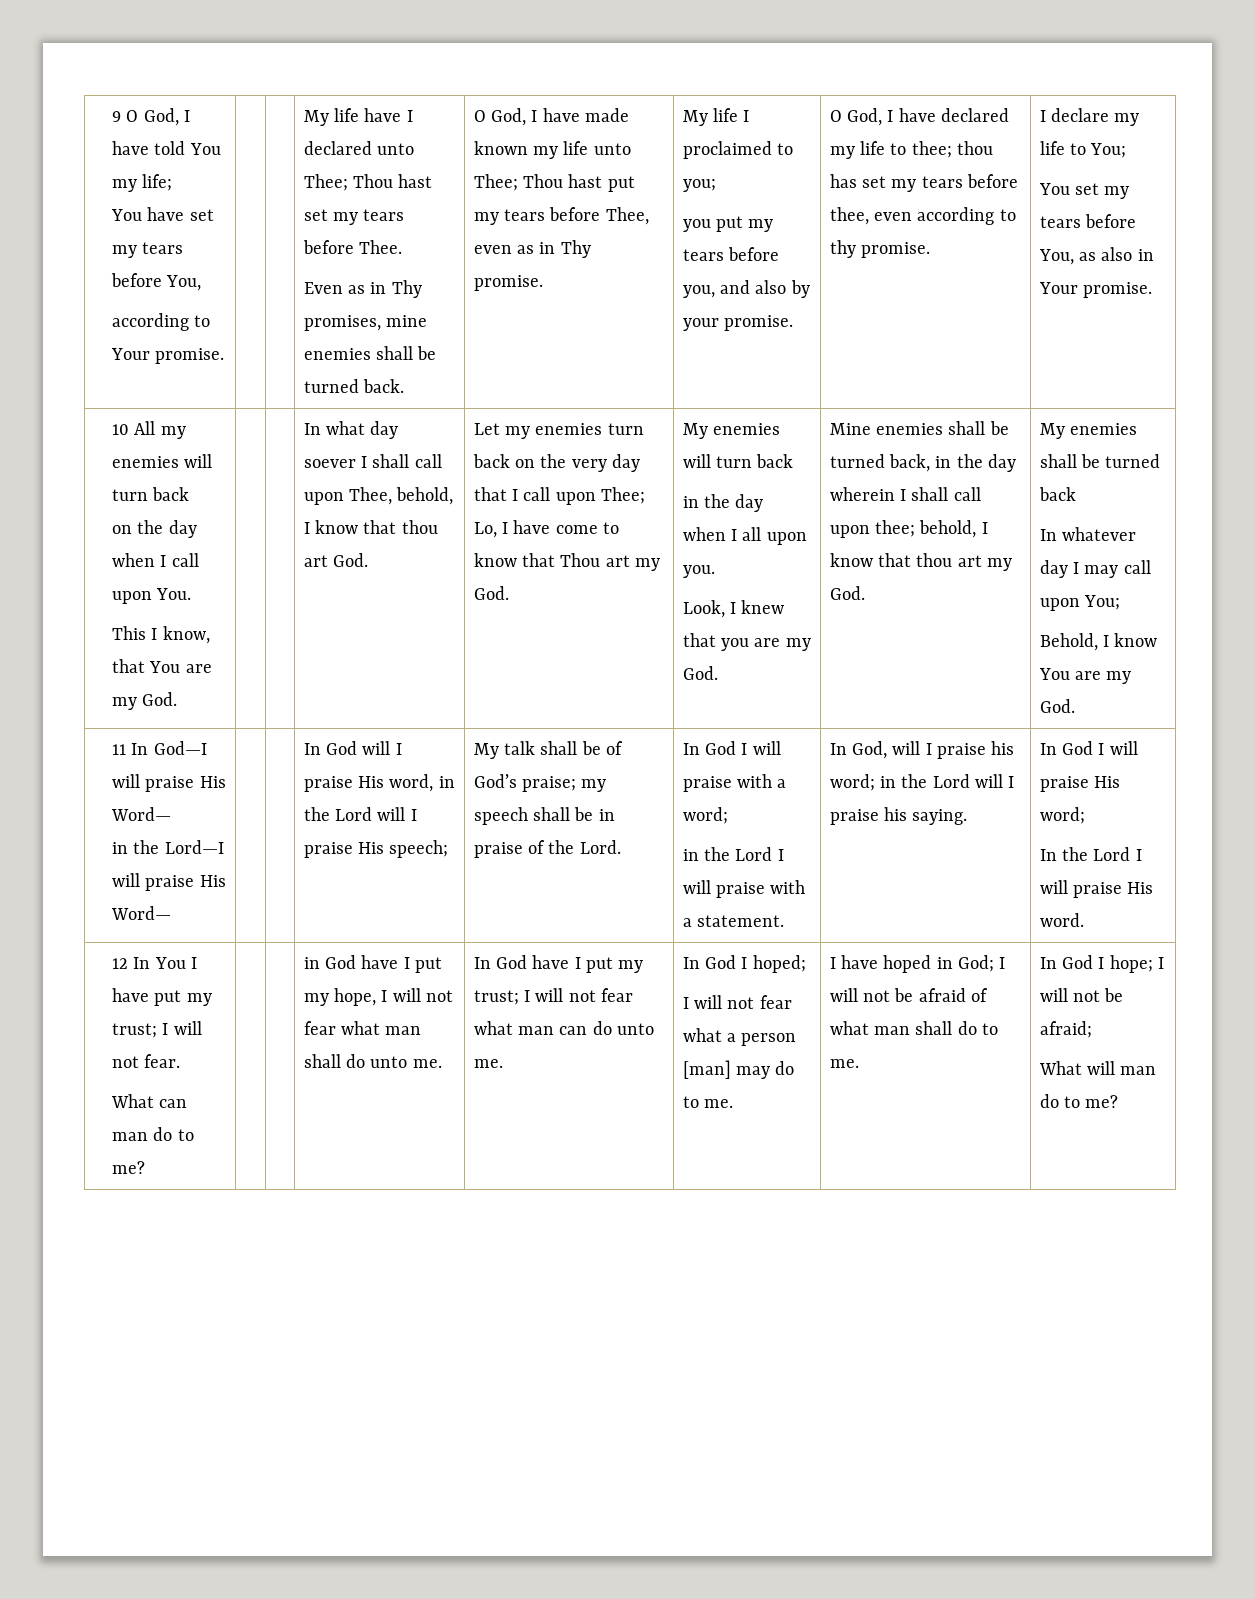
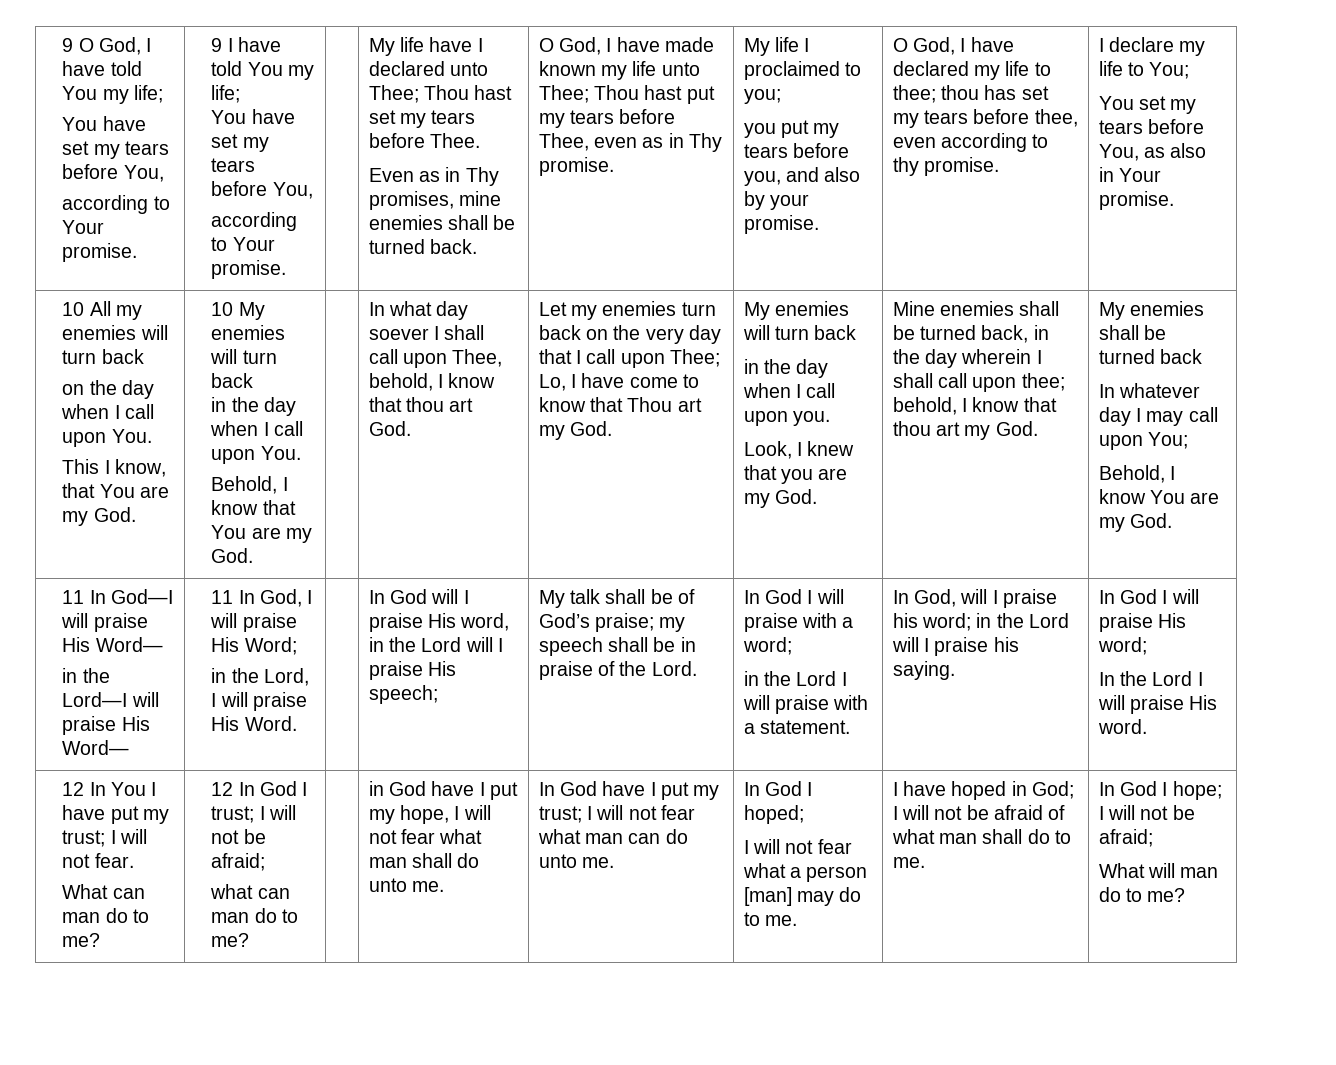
(225, 356) none -> [211,37,281,52] [211,61,314,80] [211,85,241,103] [211,109,295,124] [211,134,269,152] [211,158,256,172] [211,181,313,199] [211,212,298,231] [211,237,275,251] [211,260,287,279] 9 I have told You my life; // You have set my tears before You, // according to Your promise.
(178, 699) none -> [211,302,265,320] [211,325,286,340] [210,349,277,364] [211,373,254,388] [211,397,296,416] [210,421,303,436] [211,446,301,464] [211,476,288,494] [211,500,296,515] [211,525,312,543] [211,548,254,563] 10 My enemies will turn back // in the day when I call upon You. // Behold, I know that You are my God.
[742,527,762,541] all -> [806,383,836,398] call
(172, 913) none -> [211,589,313,607] [210,613,297,632] [211,637,297,655] [211,668,309,686] [211,692,307,711] [211,716,297,731] 11 In God, I will praise His Word; // in the Lord, I will praise His Word.
(146, 1167) none -> [211,781,308,796] [211,805,296,823] [211,829,266,844] [211,853,266,871] [210,884,290,899] [211,908,298,923] [211,933,250,947] 12 In God I trust; I will not be afraid; // what can man do to me?

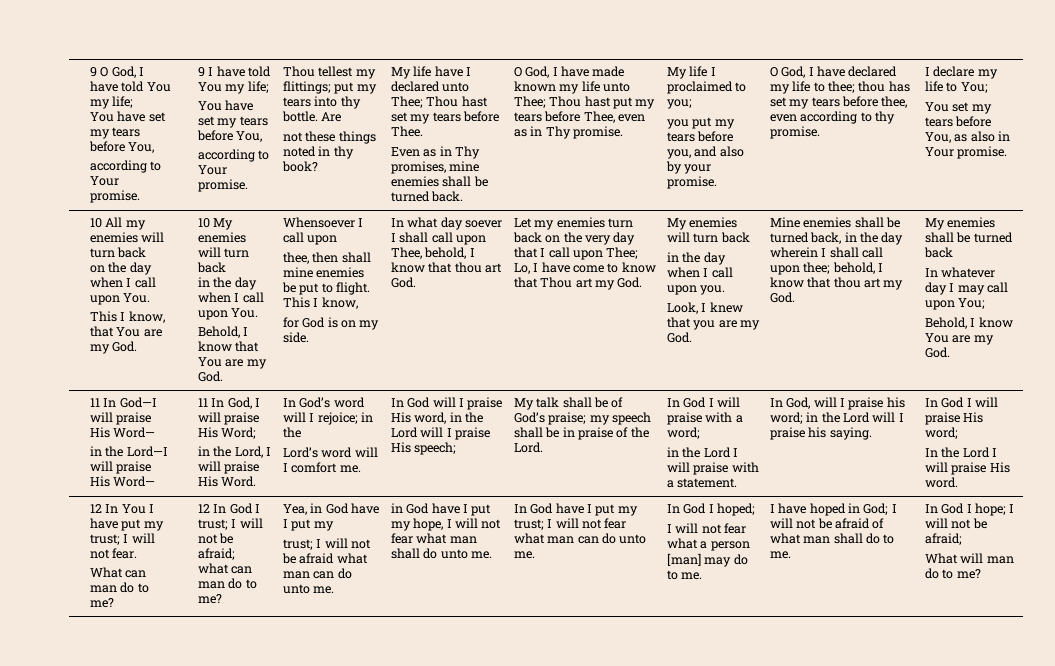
(287, 269) none -> [282,66,376,79] [282,81,377,94] [282,96,361,109] [281,111,342,122] [282,131,376,144] [282,146,354,159] [281,161,318,172] Thou tellest my flittings; put my tears into thy bottle. Are // not these things noted in thy book?
(254, 555) none -> [282,217,364,228] [282,232,338,245] [282,252,371,264] [282,267,365,278] [281,282,371,295] [282,297,358,309] [282,317,380,330] [282,332,309,343] Whensoever I call upon // thee, then shall mine enemies be put to flight. This I know, // for God is on my side.
(297, 723) none -> [282,397,365,408] [282,412,374,425] [282,427,301,438] [282,447,378,458] [282,462,361,473] In God’s word will I rejoice; in the // Lord’s word will I comfort me.
(250, 940) none -> [282,503,380,515] [282,519,334,531] [282,538,372,550] [281,553,368,564] [282,568,352,579] [282,584,335,594] Yea, in God have I put my // trust; I will not be afraid what man can do unto me.

